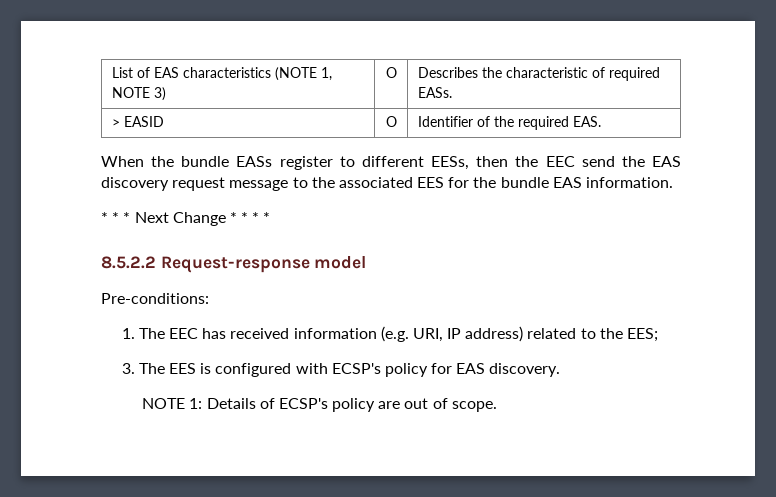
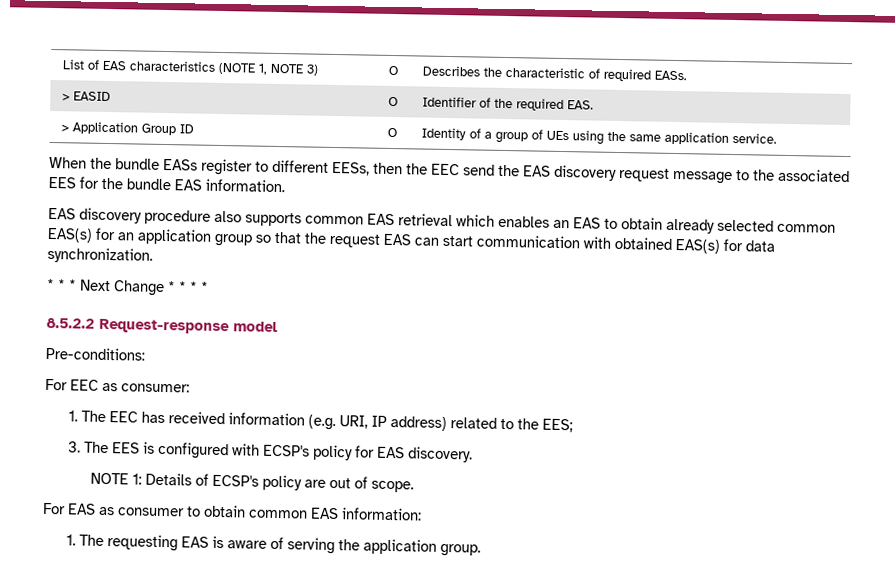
(601, 121) none -> [60,121,194,136] [386,127,397,138] [420,127,777,145] // > Application Group ID | O | Identity of a group of UEs using the same application service.
(674, 182) none -> [48,207,836,234] [47,227,775,254] [47,246,153,264] // EAS discovery procedure also supports common EAS retrieval which enables an EAS to obtain already selected common EAS(s) for an application group so that the request EAS can start communication with obtained EAS(s) for data synchronization.
(209, 298) none -> [45,378,190,393] // For EEC as consumer:
(497, 406) none -> [43,502,422,521] [65,534,481,557] // For EAS as consumer to obtain common EAS information: // 1. The requesting EAS is aware of serving the application group.

